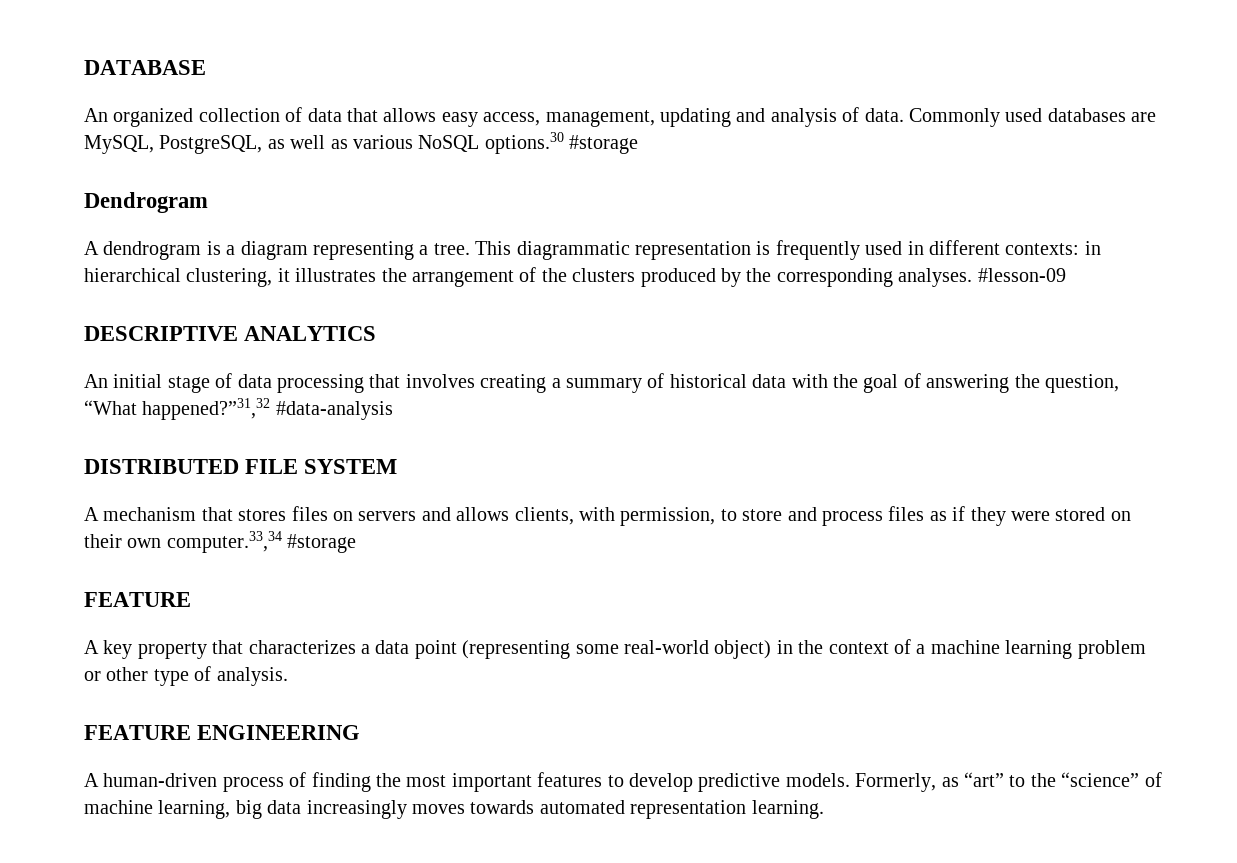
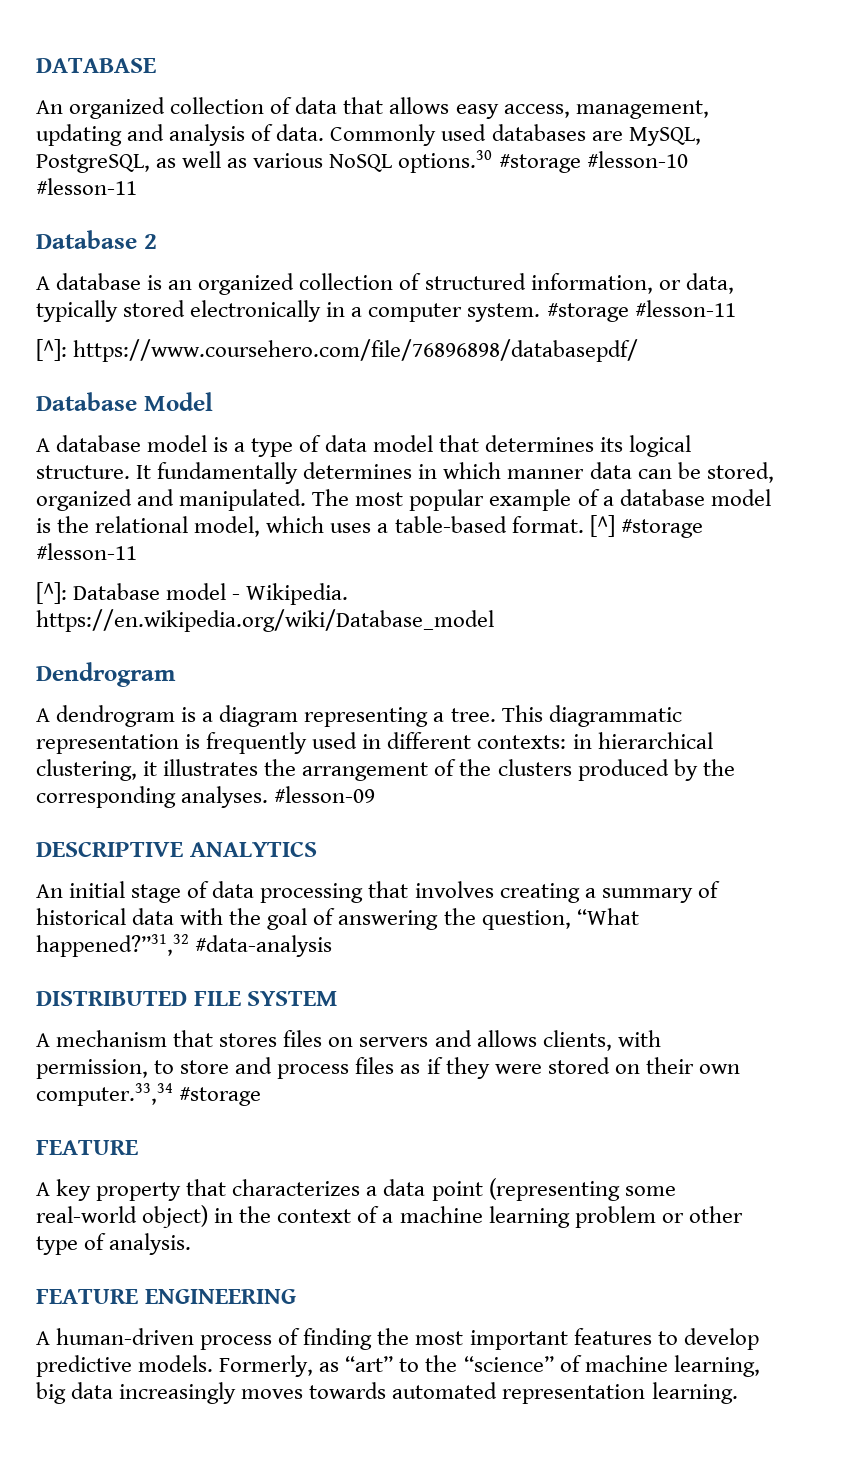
(639, 144) none -> [586,151,688,168] [36,178,137,195] [36,230,157,249] [36,273,734,295] [36,300,736,322] [36,339,639,362] [36,392,213,411] [36,435,691,457] [36,462,774,484] [36,489,771,511] [36,515,703,538] [36,543,137,560] [36,582,349,605] [36,609,494,632] #lesson-10 #lesson-11 // Database 2 // A database is an organized collection of structured information, or data, typically stored electronically in a computer system. #storage #lesson-11 // [^]: https://www.coursehero.com/file/76896898/databasepdf/ // Database Model // A database model is a type of data model that determines its logical structure. It fundamentally determines in which manner data can be stored, organized and manipulated. The most popular example of a database model is the relational model, which uses a table-based format. [^] #storage #lesson-11 // [^]: Database model - Wikipedia. https://en.wikipedia.org/wiki/Database_model

